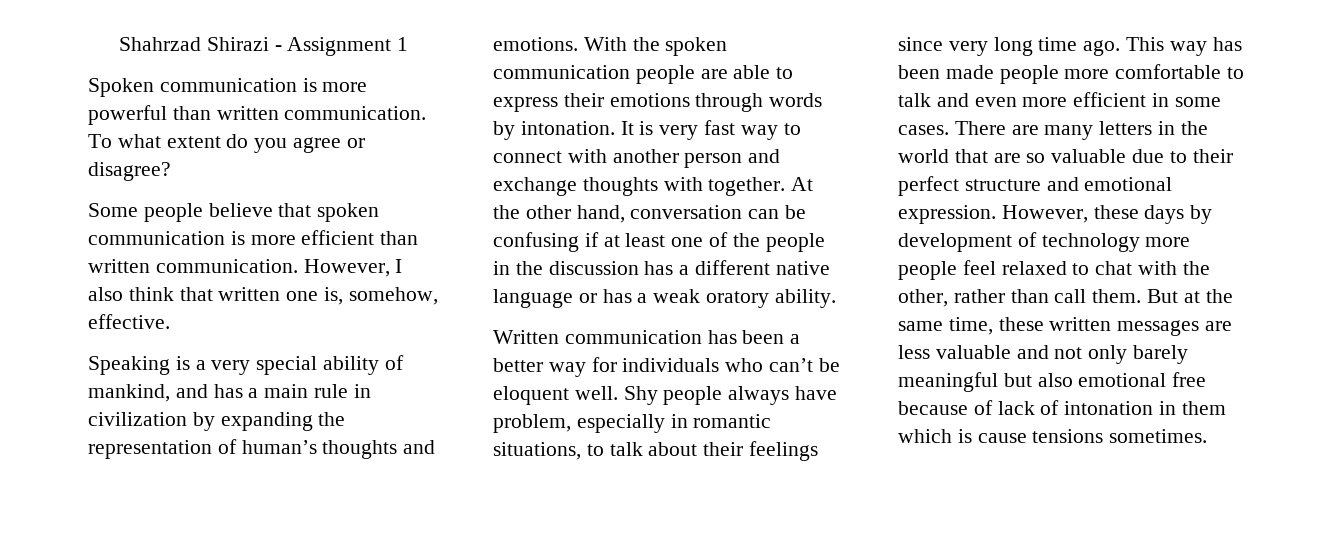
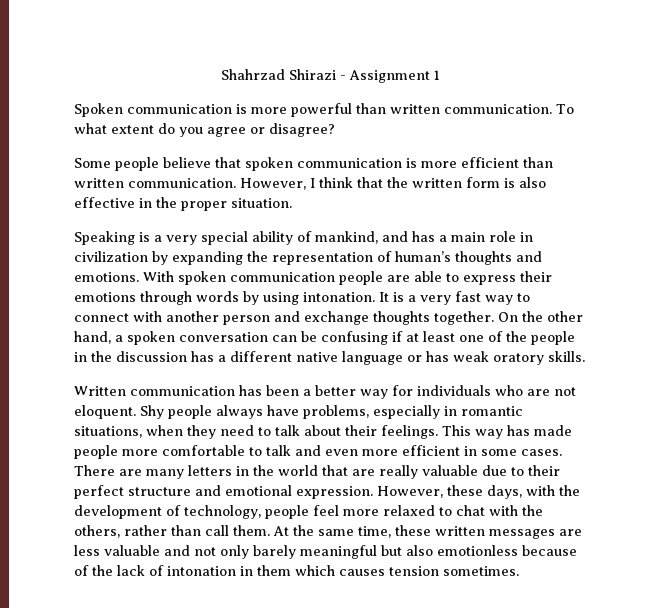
[88,287,123,301] also -> (315, 183) none
[218,287,438,305] [88,314,170,329] written one is, somehow, effective. -> [387,177,546,188] [74,197,292,211] the written form is also effective in the proper situation.
[314,384,349,398] rule -> [489,231,516,242] role
[632,37,660,51] the -> (174, 276) none
(515, 130) none -> [263,292,299,305] using
(654, 128) none -> [408,295,416,302] a
[663,177,814,196] with together. At -> [434,311,518,325] together. On
(625, 214) none -> [115,331,175,345] a spoken
[637,293,648,303] a -> (449, 356) none
[774,289,836,308] ability. -> [548,351,585,362] skills.
[769,358,840,372] [493,386,618,405] can’t be eloquent well. -> [527,387,576,396] [74,405,136,419] are not eloquent.
[493,414,571,433] problem, -> [303,405,369,419] problems,
(581, 451) none -> [146,425,254,439] when they need
[749,441,819,461] [898,37,1121,56] feelings since very long time ago. -> [381,425,438,439] feelings.
[898,65,940,79] been -> (530, 430) none
[1026,153,1046,163] so -> [379,465,418,479] really
[1144,205,1213,224] [898,232,1191,252] days by development of technology more -> [487,485,580,499] [74,505,261,519] days, with the development of technology,
(996, 267) none -> [343,509,379,516] more
[898,289,948,307] other, -> [74,525,120,538] others,
[1147,289,1200,303] But at -> [273,526,289,536] At
[1078,372,1207,387] emotional free -> [437,545,518,556] emotionless
(993, 407) none -> [92,565,113,576] the
[957,429,1104,443] is cause tensions -> [339,566,439,576] causes tension

